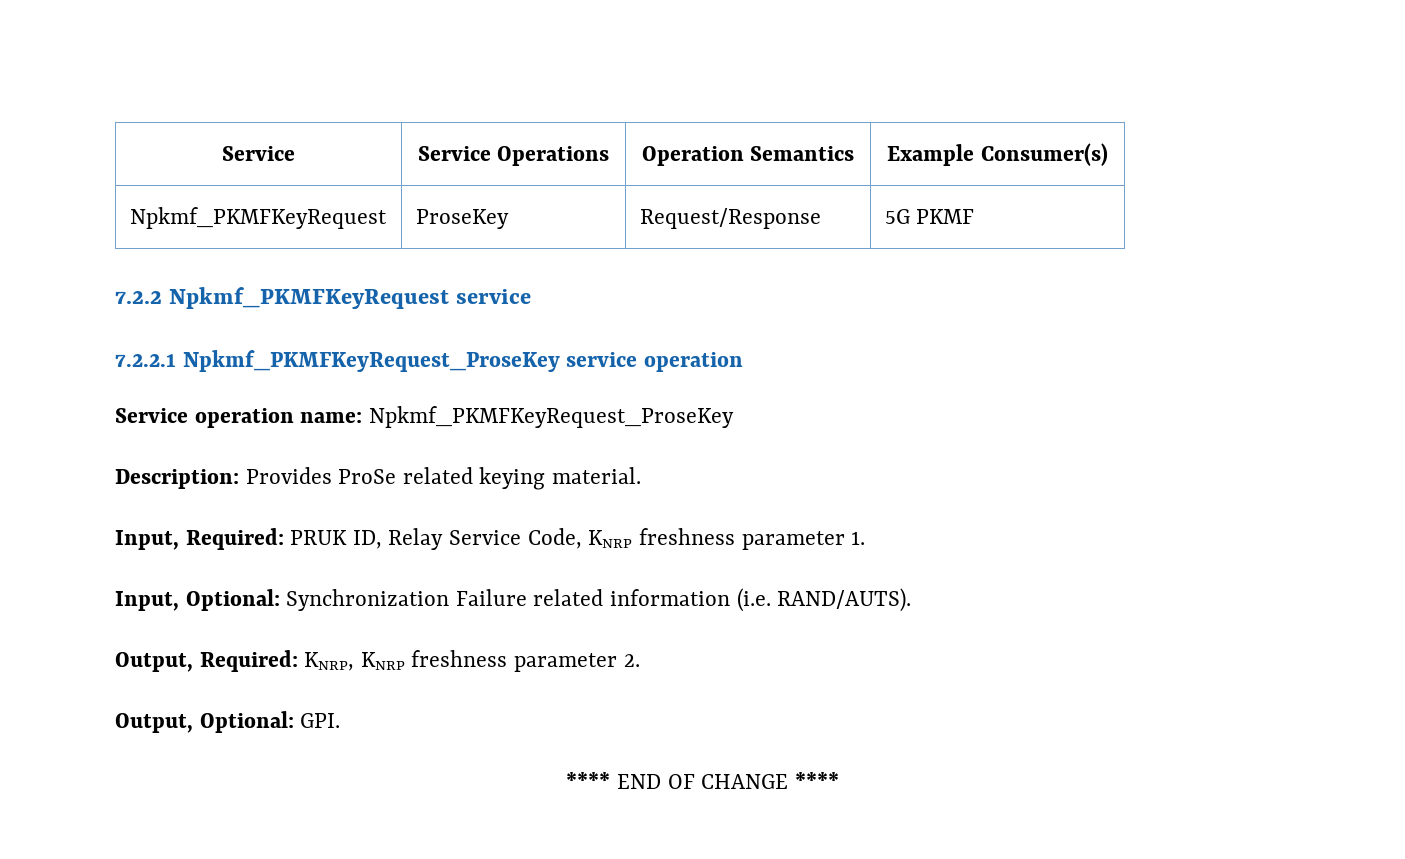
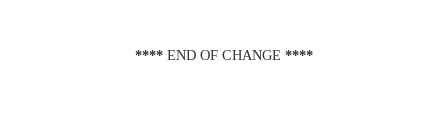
[222,146,295,161] [417,146,610,166] [641,146,855,166] [887,143,1108,166] [129,207,387,229] [415,209,509,229] [639,208,821,229] [884,209,975,224] [115,287,531,309] [115,350,743,372] [115,406,734,428] [115,467,642,490] [115,528,866,550] [115,588,912,612] [115,650,640,672] [115,711,341,733] Service | Service Operations | Operation Semantics | Example Consumer(s) // Npkmf_PKMFKeyRequest | ProseKey | Request/Response | 5G PKMF // 7.2.2 Npkmf_PKMFKeyRequest service // 7.2.2.1 Npkmf_PKMFKeyRequest_ProseKey service operation // Service operation name: Npkmf_PKMFKeyRequest_ProseKey // Description: Provides ProSe related keying material. // Input, Required: PRUK ID, Relay Service Code, KNRP freshness parameter 1. // Input, Optional: Synchronization Failure related information (i.e. RAND/AUTS). // Output, Required: KNRP, KNRP freshness parameter 2. // Output, Optional: GPI. // -> (135, 55) none

